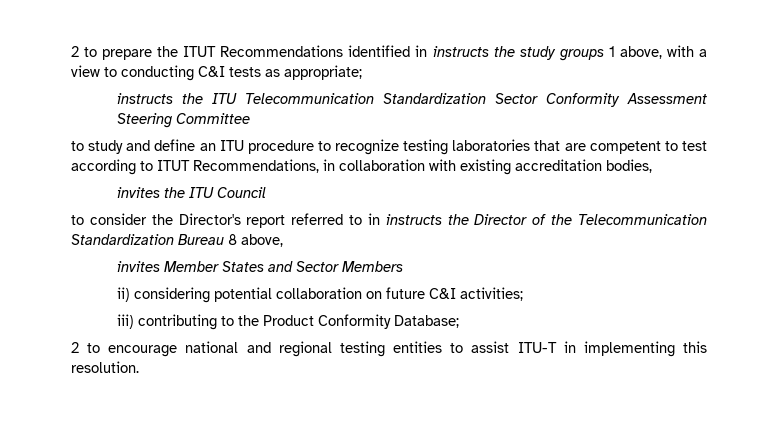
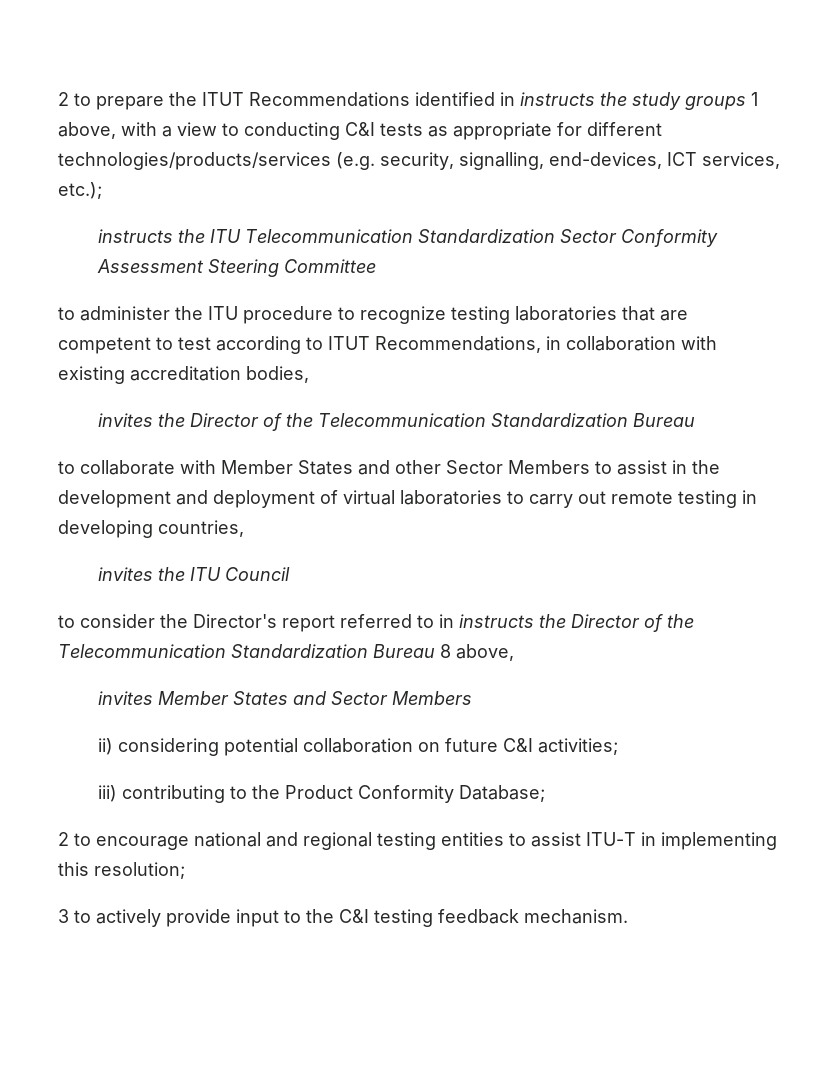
[284,65,362,80] appropriate; -> [453,122,662,140] [58,152,780,170] [58,182,102,199] appropriate for different technologies/products/services (e.g. security, signalling, end-devices, ICT services, etc.);
[88,139,216,154] study and define an -> [80,306,203,321] administer the
(652, 166) none -> [97,413,695,431] [58,460,720,475] [58,490,757,508] [58,520,244,538] // invites the Director of the Telecommunication Standardization Bureau // to collaborate with Member States and other Sector Members to assist in the development and deployment of virtual laboratories to carry out remote testing in developing countries,
[71,361,139,373] resolution. -> [94,862,185,879] [58,909,628,927] resolution; // 3 to actively provide input to the C&I testing feedback mechanism.

